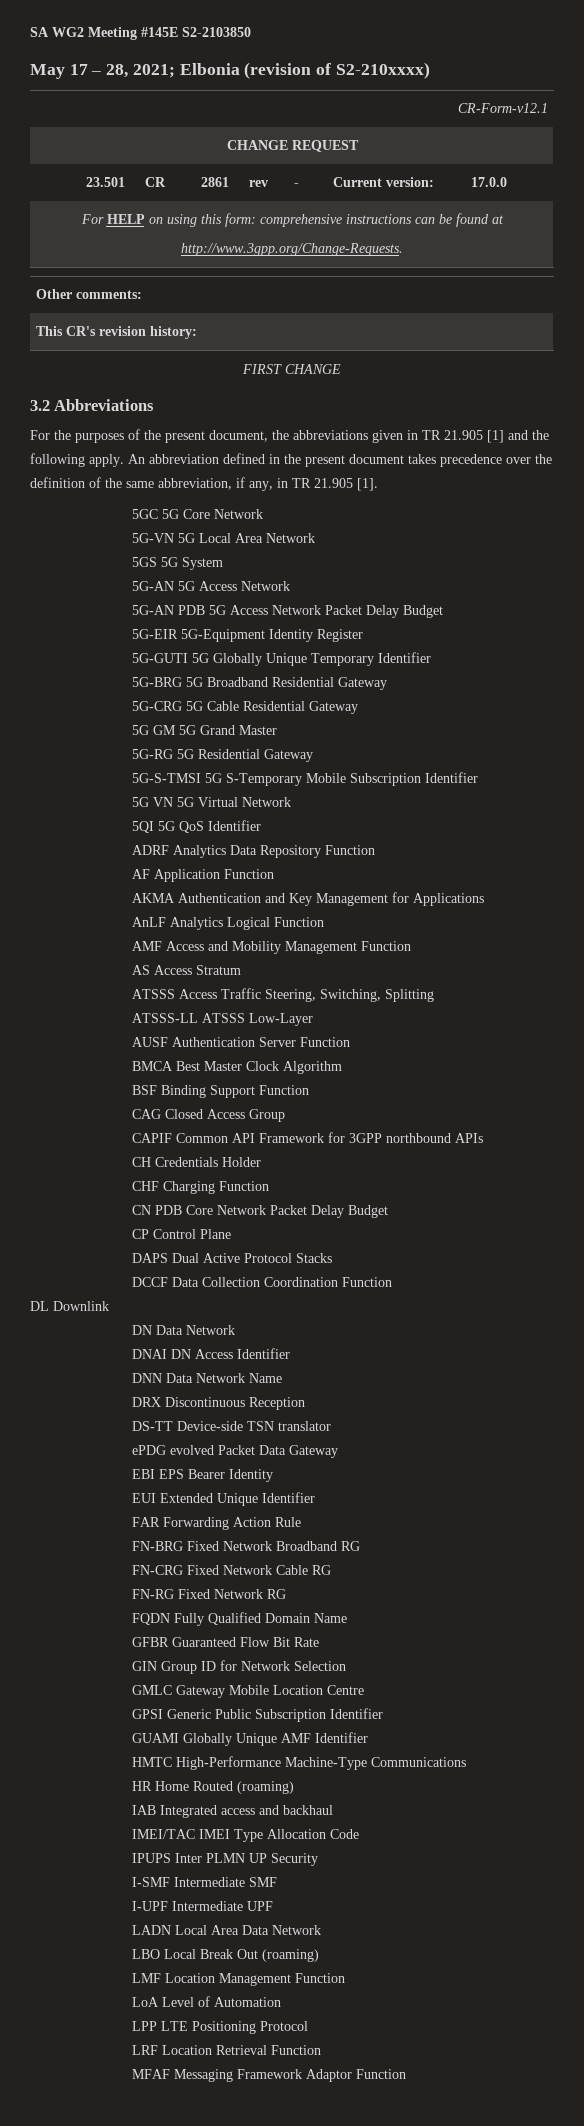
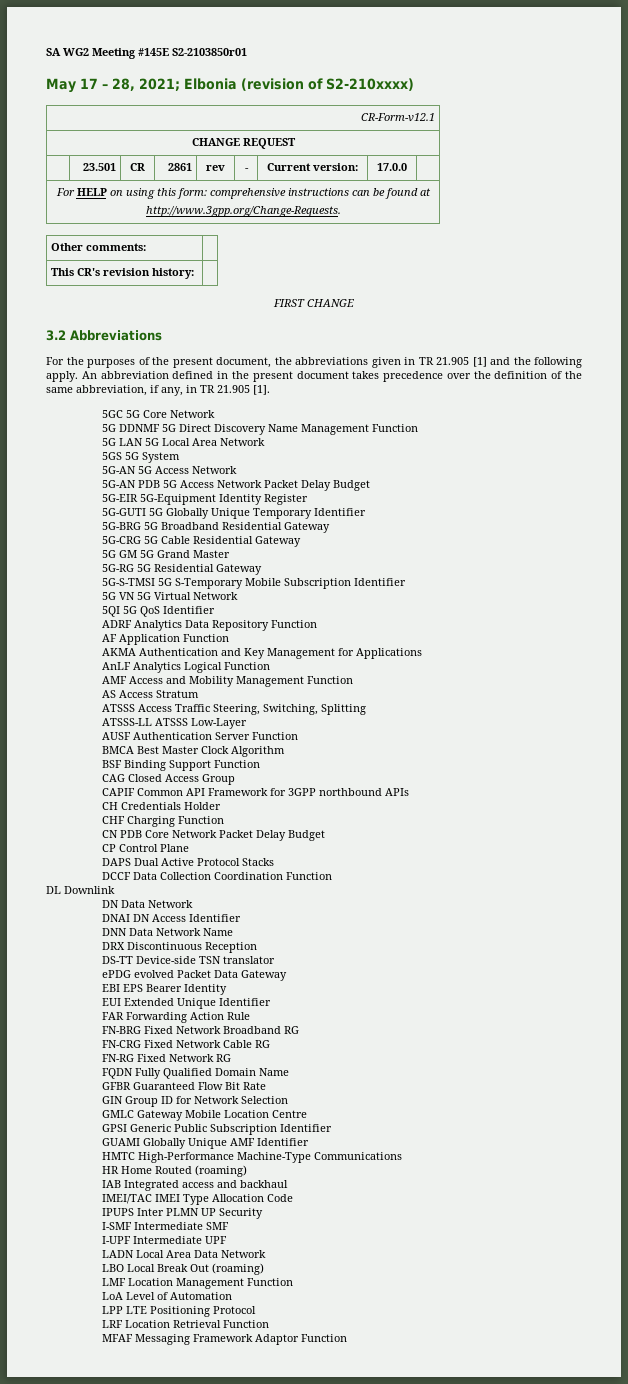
[182,27,251,37] S2-2103850 -> [172,48,247,56] S2-2103850r01
[131,533,174,543] 5G-VN -> [102,424,419,435] [102,438,144,446] 5G DDNMF 5G Direct Discovery Name Management Function // 5G LAN

